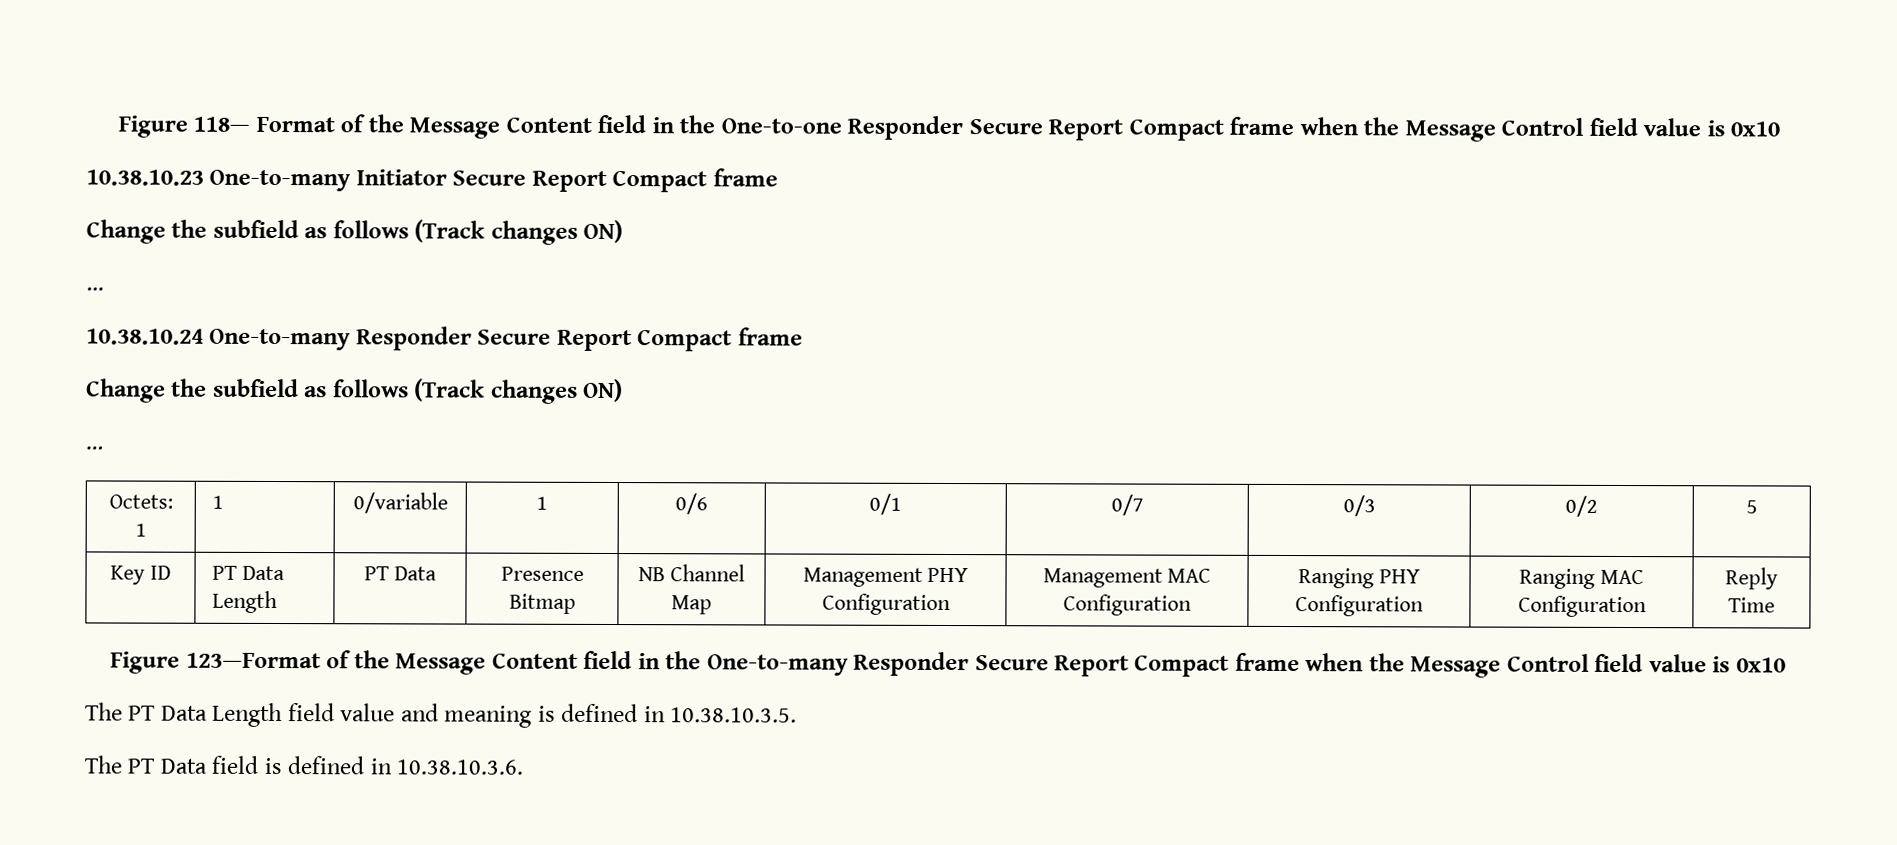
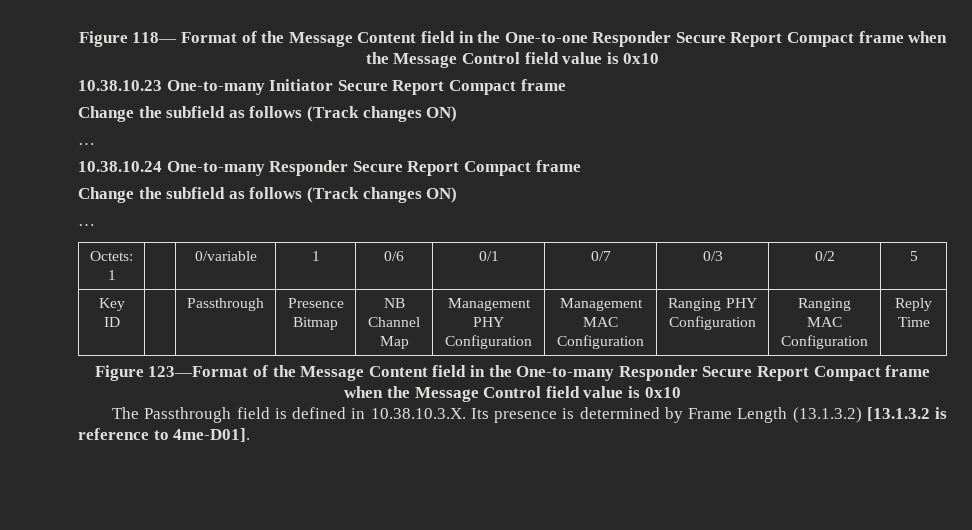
[212,495,225,509] 1 -> (116, 275) none
[212,565,286,581] [212,590,279,614] [364,566,437,581] PT Data Length | PT Data -> [187,298,264,311] | Passthrough
[128,702,798,728] [84,755,524,775] PT Data Length field value and meaning is defined in 10.38.10.3.5. // The PT Data field is defined in 10.38.10.3.6. -> [144,407,947,423] [78,428,251,442] Passthrough field is defined in 10.38.10.3.X. Its presence is determined by Frame Length (13.1.3.2) [13.1.3.2 is reference to 4me-D01].

